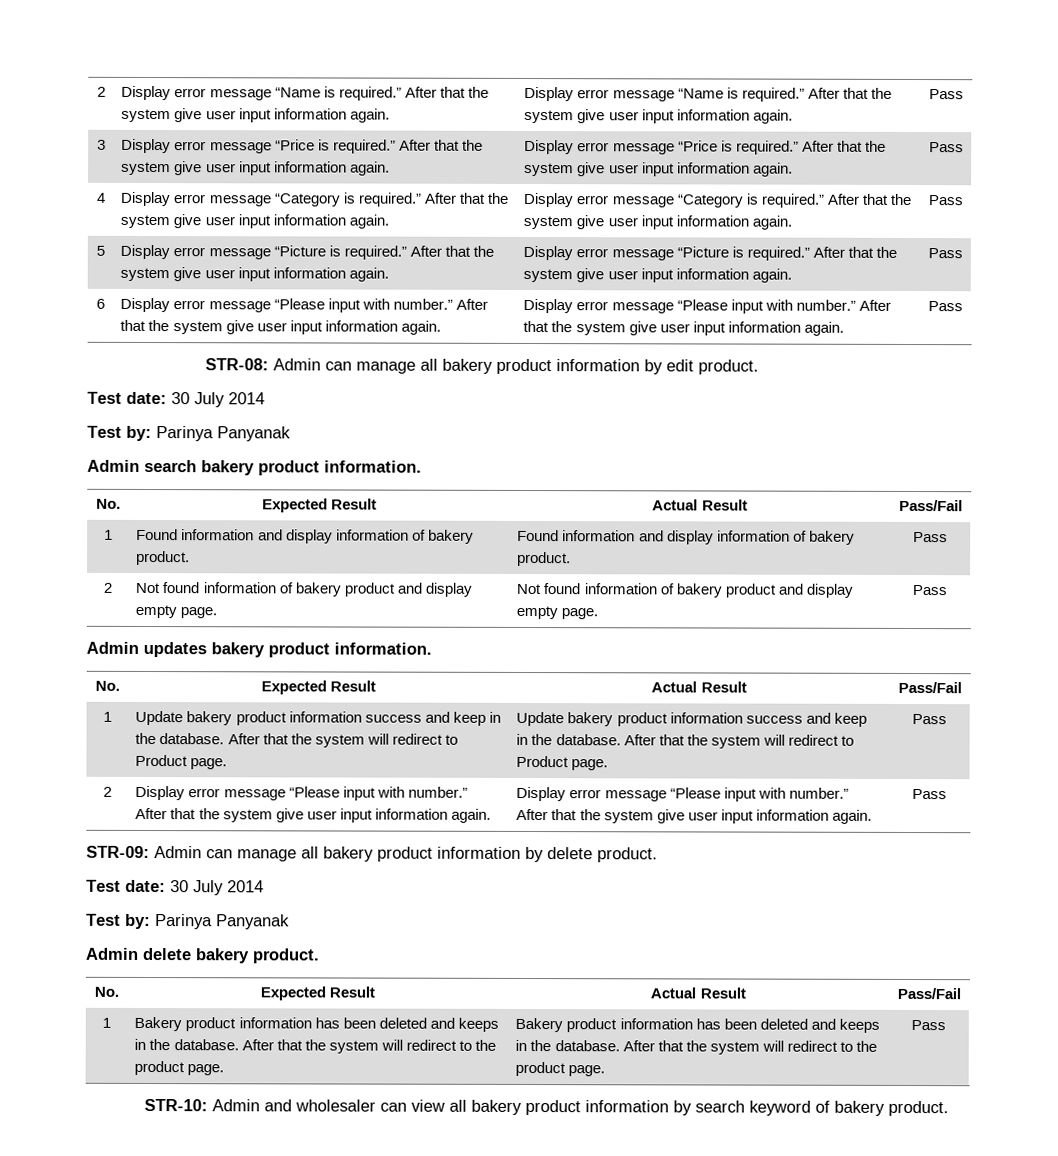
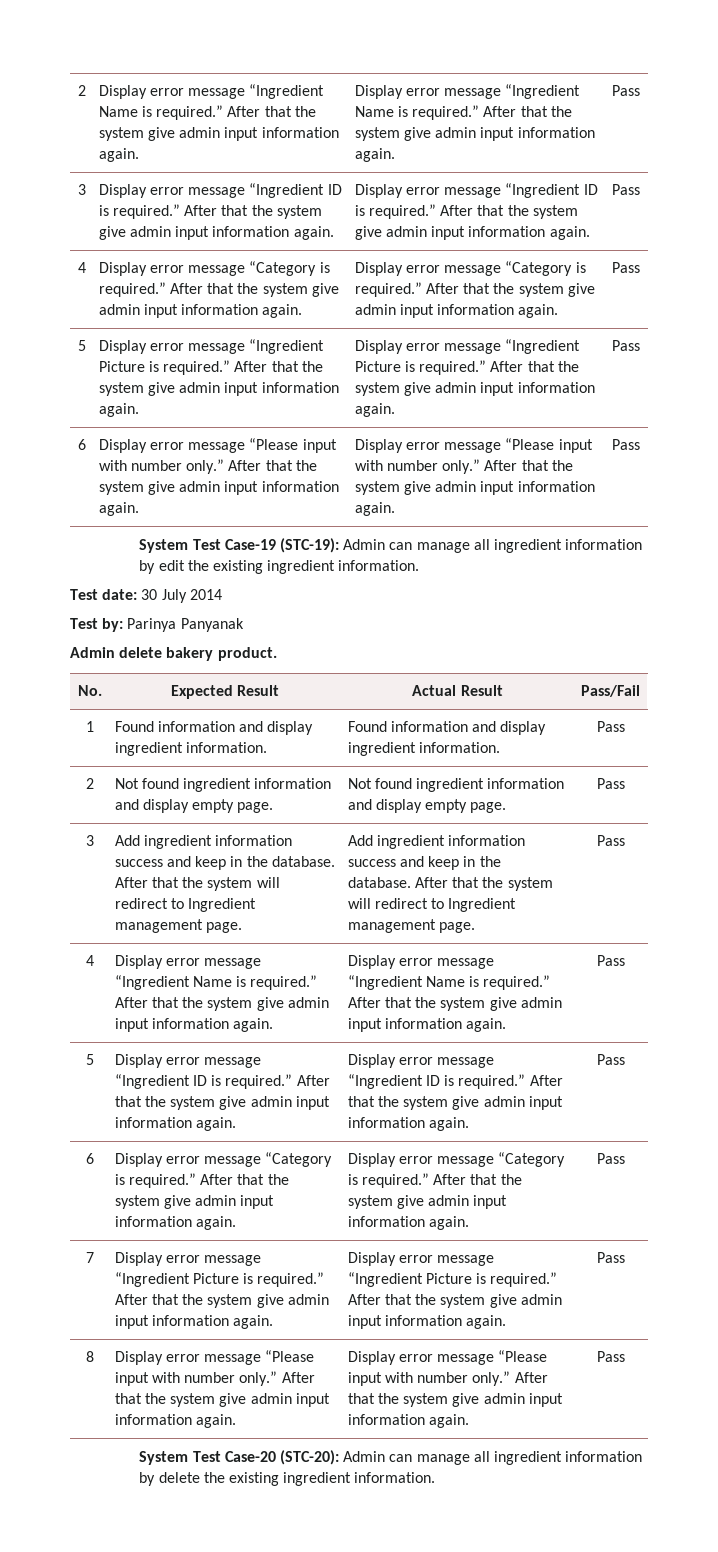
[97,86,106,97] [121,85,489,101] [121,108,390,123] [524,86,892,102] [524,109,639,124] 2 | Display error message “Name is required.” After that the system give user input information again. | Display error message “Name is required.” After that the system give user -> [77,85,86,96] [98,84,325,99] [98,105,316,120] [98,127,339,141] [98,148,139,162] [354,84,581,99] [354,105,572,120] [354,127,477,141] 2 | Display error message “Ingredient Name is required.” After that the system give admin input information again. | Display error message “Ingredient Name is required.” After that the system give admin
[274,139,483,154] [121,161,390,176] [524,139,886,155] [524,162,639,177] “Price is required.” After that the system give user input information again. | Display error message “Price is required.” After that the system give user -> [249,183,342,198] [98,204,322,219] [98,226,334,240] [354,183,598,198] [354,204,578,219] [354,226,427,240] “Ingredient ID is required.” After that the system give admin input information again. | Display error message “Ingredient ID is required.” After that the system give admin
[204,216,235,226] user -> [98,304,140,315] admin
[607,215,792,230] [927,195,964,206] [96,245,105,256] [120,244,494,260] [120,267,389,282] [523,245,897,261] [523,268,638,283] user input information again. | Pass // 5 | Display error message “Picture is required.” After that the system give user input information again. | Display error message “Picture is required.” After that the system give user -> [354,304,559,318] [612,262,640,273] [77,340,86,351] [98,339,325,354] [98,360,323,375] [98,382,339,396] [98,403,139,417] [354,339,581,354] [354,360,579,375] [354,382,477,396] admin input information again. | Pass // 5 | Display error message “Ingredient Picture is required.” After that the system give admin input information again. | Display error message “Ingredient Picture is required.” After that the system give admin
[392,298,488,310] [120,319,441,335] [523,298,891,314] [523,320,844,336] [927,301,963,312] [204,358,552,375] number.” After that the system give user input information again. | Display error message “Please input with number.” After that the system give user input information again. | Pass // STR-08: Admin can manage all bakery product -> [130,459,317,474] [98,481,339,495] [98,502,139,516] [354,438,593,453] [354,459,573,474] [354,481,595,495] [354,502,395,516] [612,439,640,450] [139,538,562,553] number only.” After that the system give admin input information again. | Display error message “Please input with number only.” After that the system give admin input information again. | Pass // System Test Case-19 (STC-19): Admin can manage all ingredient
[697,359,759,375] [87,391,265,408] [87,425,291,442] [87,459,422,476] [96,498,121,509] [261,498,378,513] [652,499,748,511] [898,499,963,512] [104,529,113,540] [136,528,474,544] [136,550,191,566] [517,529,855,545] [517,551,572,567] [913,532,948,543] [103,582,112,593] [135,582,472,597] [135,604,218,619] [516,583,853,598] [516,605,599,620] [912,585,947,596] [86,641,432,658] [95,680,120,691] [260,680,377,695] [651,681,747,693] [897,681,962,694] [103,711,112,722] [135,710,501,726] [135,732,458,748] [135,754,228,770] [516,711,867,727] [516,733,854,749] [516,755,609,771] [912,714,947,725] [103,786,112,797] [135,785,468,801] [135,807,491,823] [516,786,849,802] [516,808,872,824] [912,789,947,800] [86,845,658,863] product. // Test date: 30 July 2014 // Test by: Parinya Panyanak // Admin search bakery product information. // No. | Expected Result | Actual Result | Pass/Fail // 1 | Found information and display information of bakery product. | Found information and display information of bakery product. | Pass // 2 | Not found information of bakery product and display empty page. | Not found information of bakery product and display empty page. | Pass // Admin updates bakery product information. // No. | Expected Result | Actual Result | Pass/Fail // 1 | Update bakery product information success and keep in the database. After that the system will redirect to Product page. | Update bakery product information success and keep in the database. After that the system will redirect to Product page. | Pass // 2 | Display error message “Please input with number.” After that the system give user input information again. | Display error message “Please input with number.” After that the system give user input information again. | Pass // STR-09: Admin can manage all bakery product information by delete product. -> [187,560,420,574] the existing ingredient information.
[134,1016,499,1032] Bakery product information has been deleted and keeps -> [114,721,314,735] [114,742,267,756] [347,721,547,735] [347,742,500,756] [596,721,625,732] [85,778,94,789] [114,778,332,792] [114,799,274,813] [347,778,565,792] [347,799,507,813] [596,778,625,789] [85,835,94,846] [114,835,293,849] [114,856,227,870] Found information and display ingredient information. | Found information and display ingredient information. | Pass // 2 | Not found ingredient information and display empty page. | Not found ingredient information and display empty page. | Pass // 3 | Add ingredient information success and keep
[474,1039,496,1051] [134,1060,225,1076] [515,1017,880,1033] the product page. | Bakery product information has been deleted and keeps -> [188,898,257,912] [114,919,242,933] [347,835,526,849] [347,856,460,870] Ingredient management page. | Add ingredient information success and keep
[855,1040,877,1052] [515,1061,606,1077] [911,1020,946,1031] [143,1098,949,1117] the product page. | Pass // STR-10: Admin and wholesaler can view all bakery product information by search keyword of bakery product. -> [448,898,517,912] [347,919,475,933] [596,835,625,846] [85,955,94,966] [114,955,262,969] [114,975,318,990] [114,997,329,1011] [114,1018,274,1032] [347,955,495,969] [347,975,551,990] [347,997,562,1011] [347,1018,507,1032] [596,955,625,966] [85,1054,94,1065] [114,1054,262,1068] [114,1074,330,1089] [114,1096,330,1110] [114,1117,236,1131] [347,1054,495,1068] [347,1074,563,1089] [347,1096,563,1110] [347,1117,469,1131] [596,1054,625,1065] [85,1153,94,1164] [114,1152,333,1167] [114,1173,289,1188] [114,1195,275,1209] [114,1216,236,1230] [347,1152,566,1167] [347,1173,522,1188] [347,1195,508,1209] [347,1216,469,1230] [596,1153,625,1164] [85,1252,94,1263] [114,1252,262,1266] [114,1272,325,1287] [114,1294,329,1308] [114,1315,274,1329] [347,1252,495,1266] [347,1272,558,1287] [347,1294,562,1308] [347,1315,507,1329] [596,1252,625,1263] [85,1351,94,1362] [114,1350,315,1365] [114,1371,315,1386] [114,1393,330,1407] [114,1414,236,1428] [347,1350,548,1365] [347,1371,548,1386] [347,1393,563,1407] [347,1414,469,1428] [596,1351,625,1362] [139,1450,643,1465] [139,1472,436,1486] Ingredient management page. | Pass // 4 | Display error message “Ingredient Name is required.” After that the system give admin input information again. | Display error message “Ingredient Name is required.” After that the system give admin input information again. | Pass // 5 | Display error message “Ingredient ID is required.” After that the system give admin input information again. | Display error message “Ingredient ID is required.” After that the system give admin input information again. | Pass // 6 | Display error message “Category is required.” After that the system give admin input information again. | Display error message “Category is required.” After that the system give admin input information again. | Pass // 7 | Display error message “Ingredient Picture is required.” After that the system give admin input information again. | Display error message “Ingredient Picture is required.” After that the system give admin input information again. | Pass // 8 | Display error message “Please input with number only.” After that the system give admin input information again. | Display error message “Please input with number only.” After that the system give admin input information again. | Pass // System Test Case-20 (STC-20): Admin can manage all ingredient information by delete the existing ingredient information.

